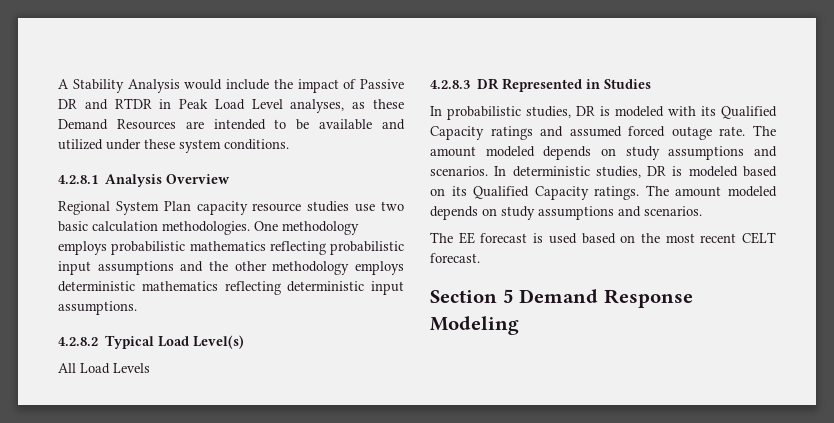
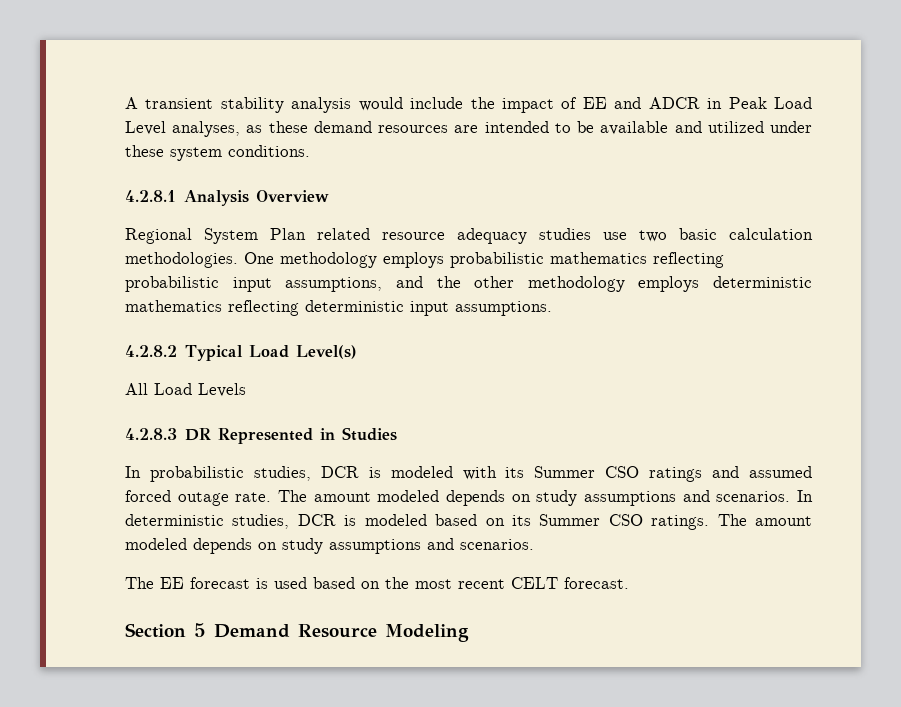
[72,79,180,93] Stability Analysis -> [145,97,352,113] transient stability analysis
[360,79,404,89] [58,98,152,110] Passive DR and RTDR -> [582,97,700,109] EE and ADCR
[58,119,176,130] Demand Resources -> [313,121,449,133] demand resources
[196,201,302,215] capacity resource -> [317,228,527,244] related resource adequacy
[97,261,174,275] assumptions -> [285,277,383,292] assumptions,
[576,106,595,116] DR -> [320,466,359,478] DCR
[721,106,777,119] [430,126,484,140] Qualified Capacity -> [534,466,640,478] Summer CSO
[647,166,667,176] DR -> [297,514,336,526] DCR
[473,186,589,200] Qualified Capacity -> [539,514,643,526] Summer CSO
[603,289,693,308] Response -> [298,624,377,638] Resource

